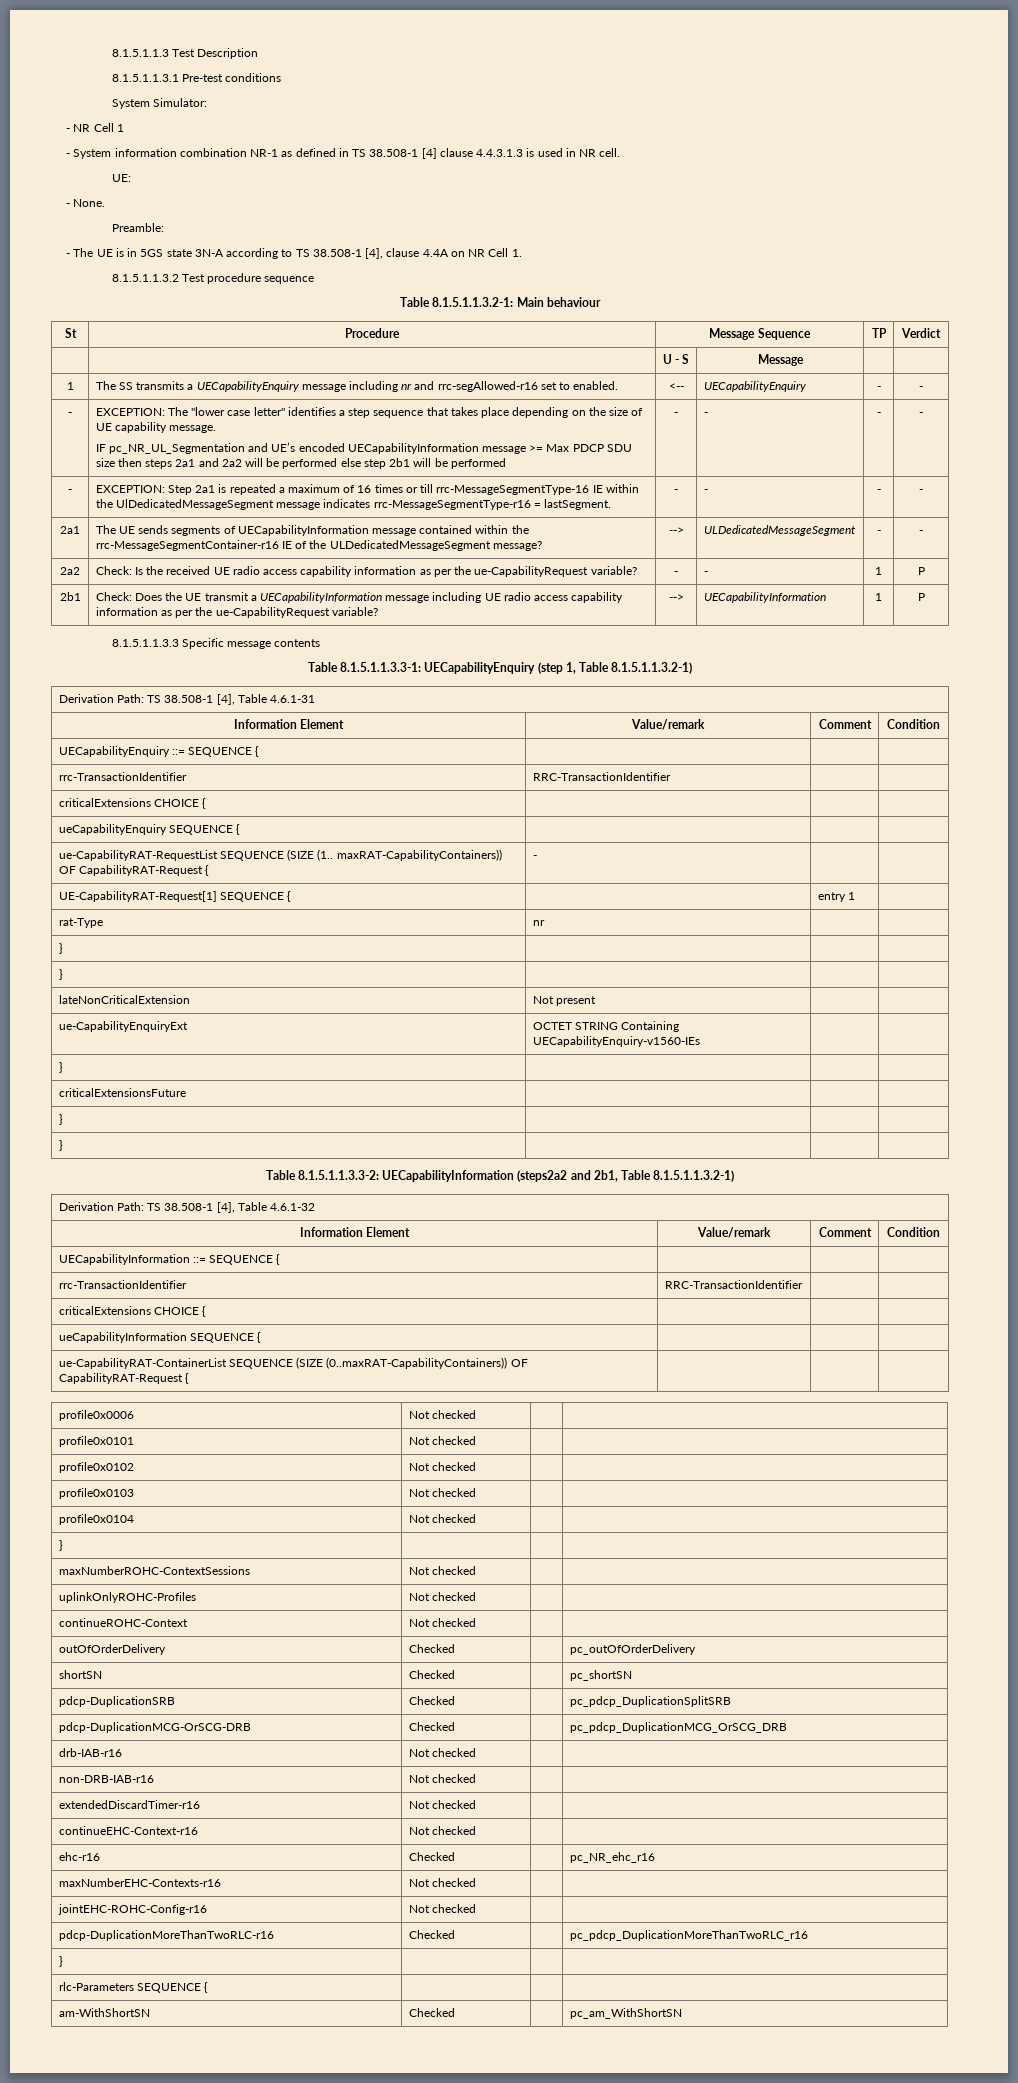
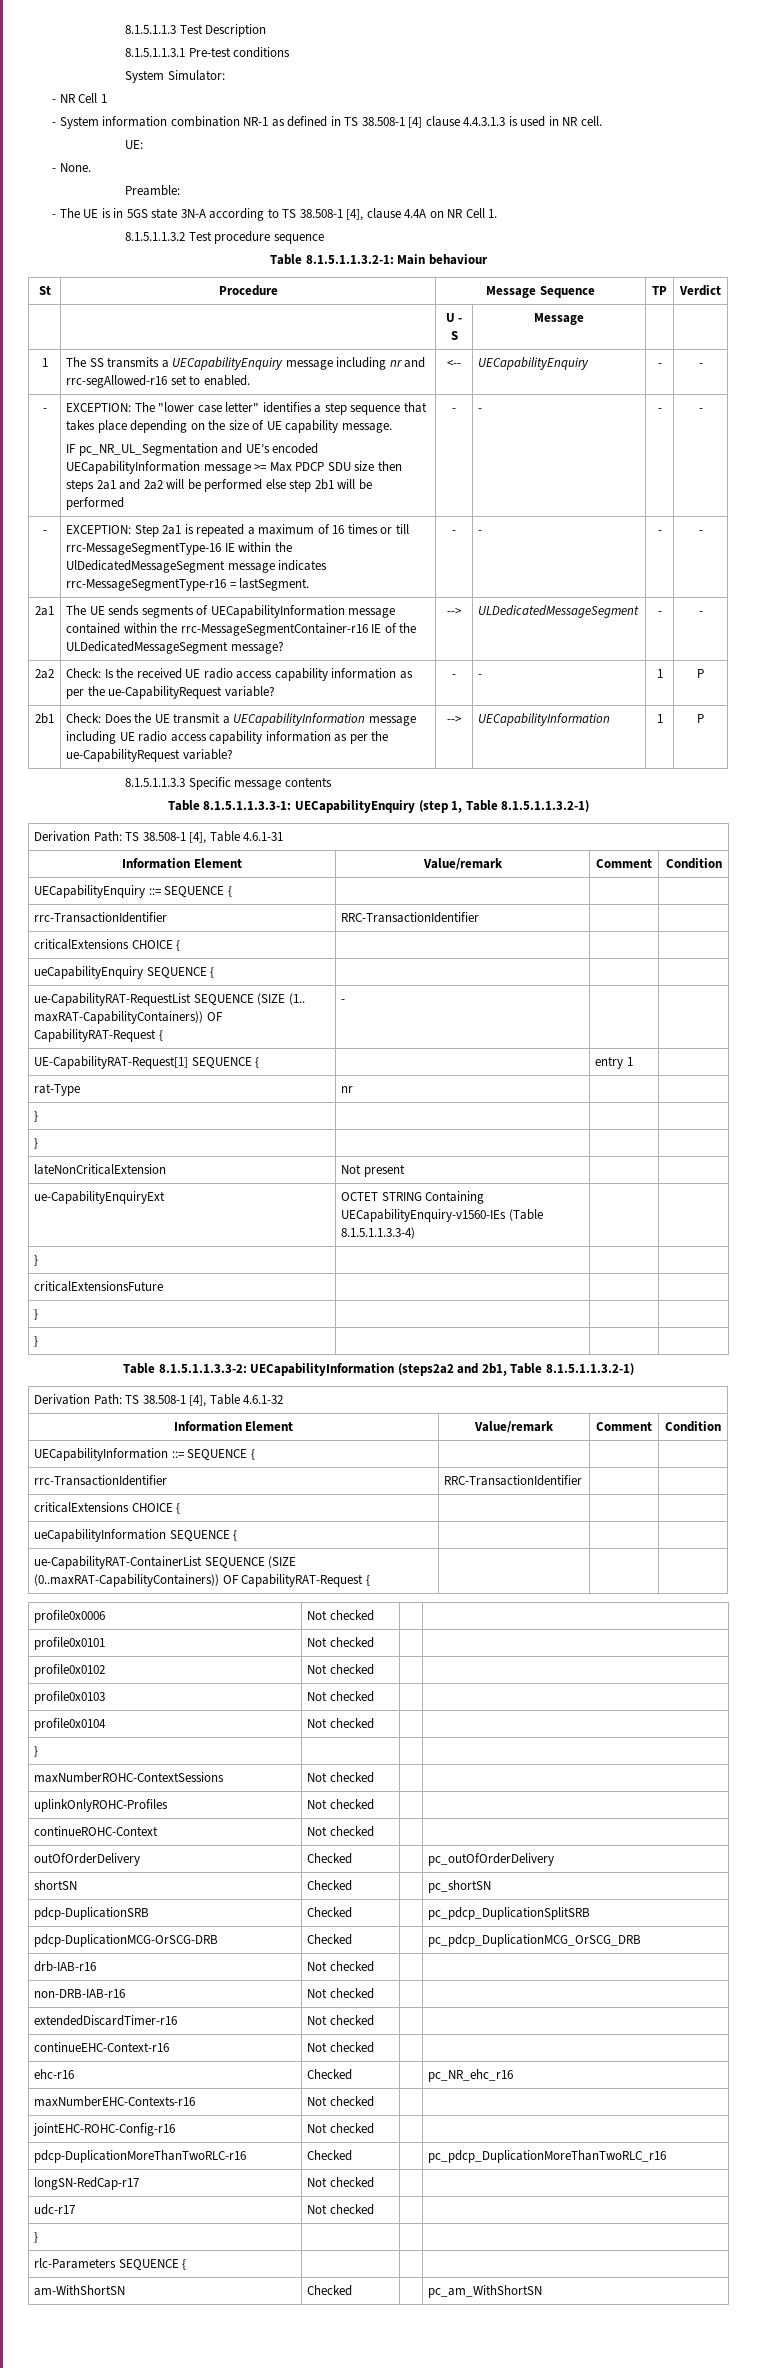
(700, 1041) none -> [508,1209,543,1221] [341,1227,416,1239] (Table 8.1.5.1.1.3.3-4)
(808, 1935) none -> [34,2177,140,2190] [307,2177,374,2188] [34,2204,76,2215] [307,2204,374,2215] // longSN-RedCap-r17 | Not checked | | // udc-r17 | Not checked | |

